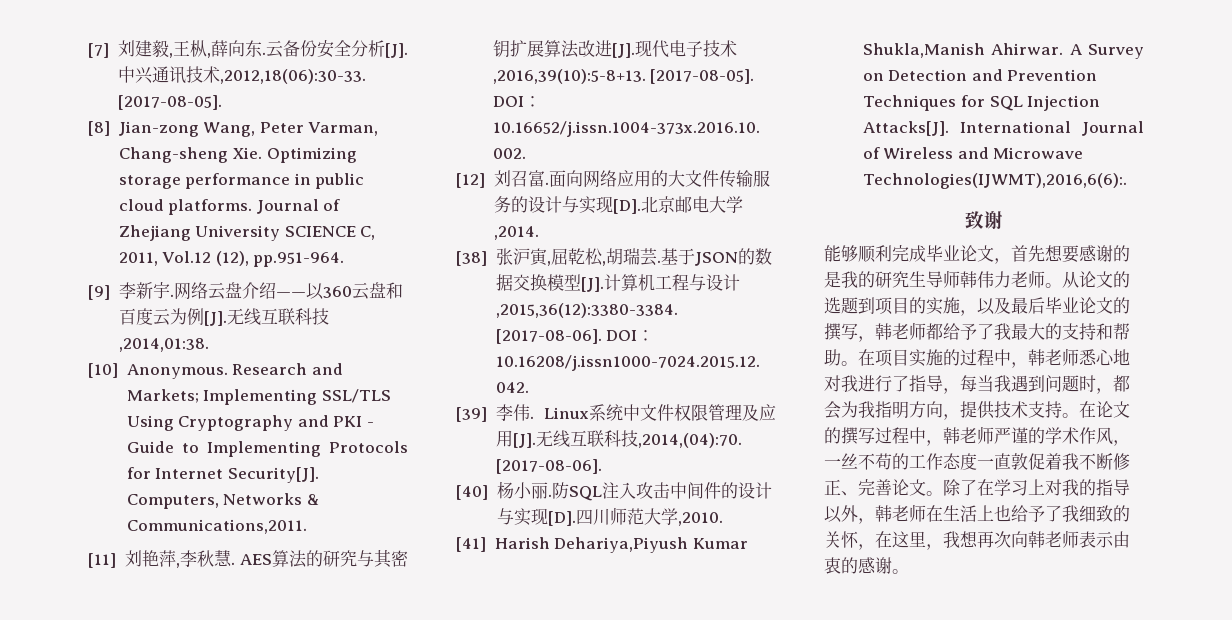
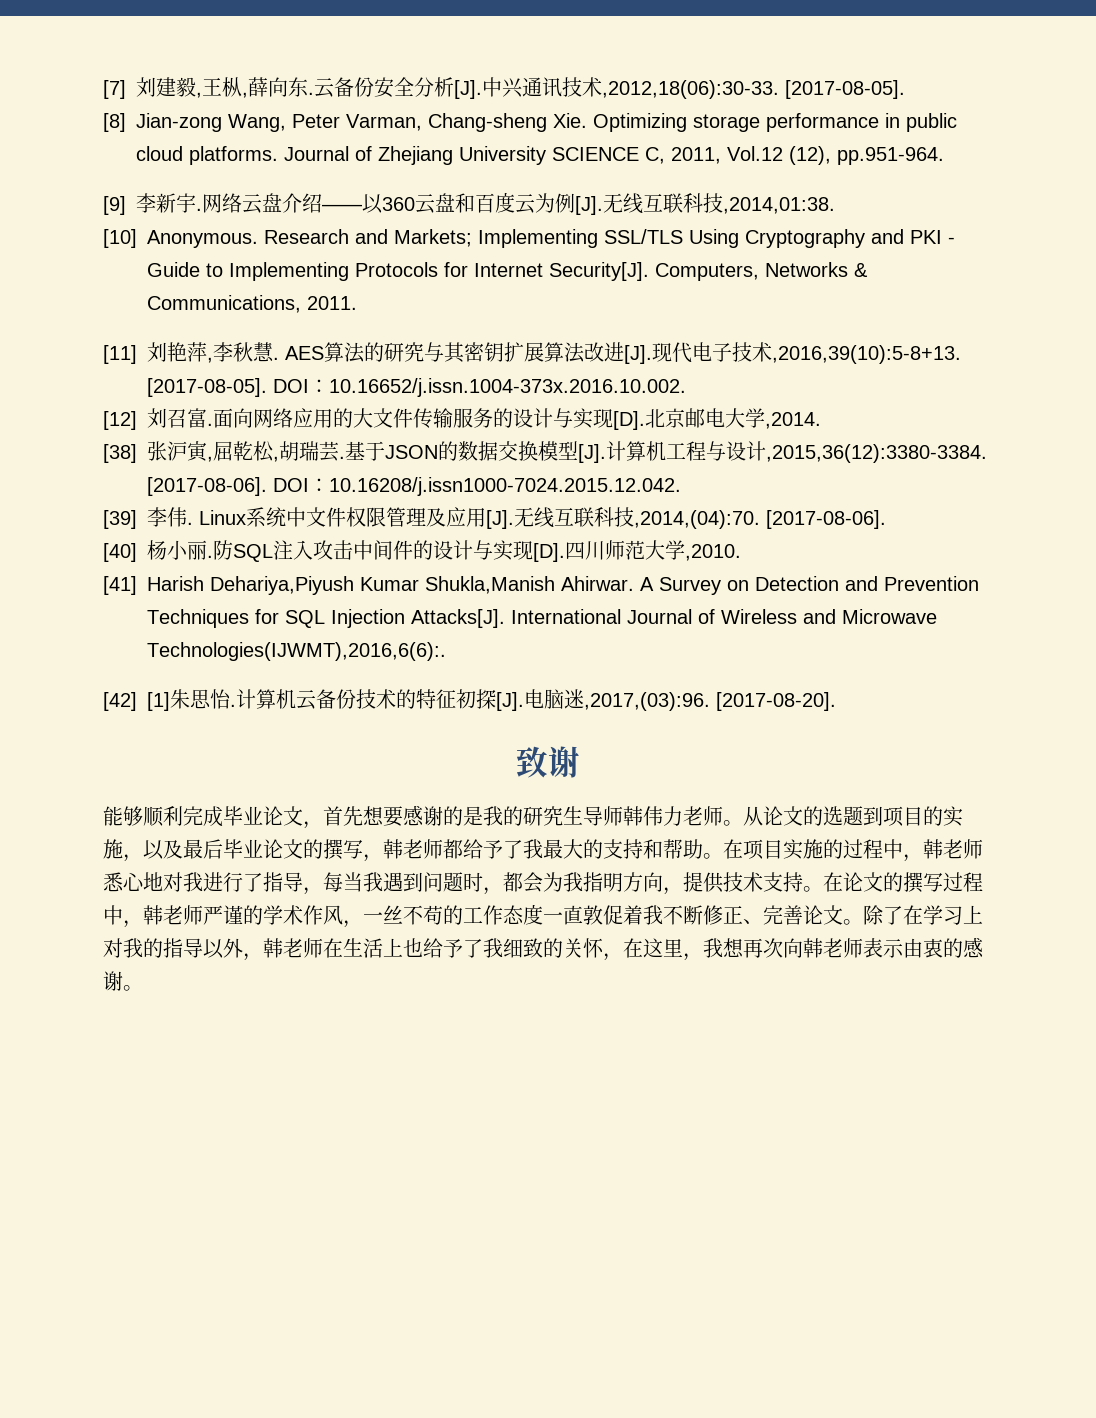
[126,519,307,534] Communications,2011. -> [147,295,357,313] Communications, 2011.
(1128, 181) none -> [103,689,836,711] // [42] [1]朱思怡.计算机云备份技术的特征初探[J].电脑迷,2017,(03):96. [2017-08-20].

